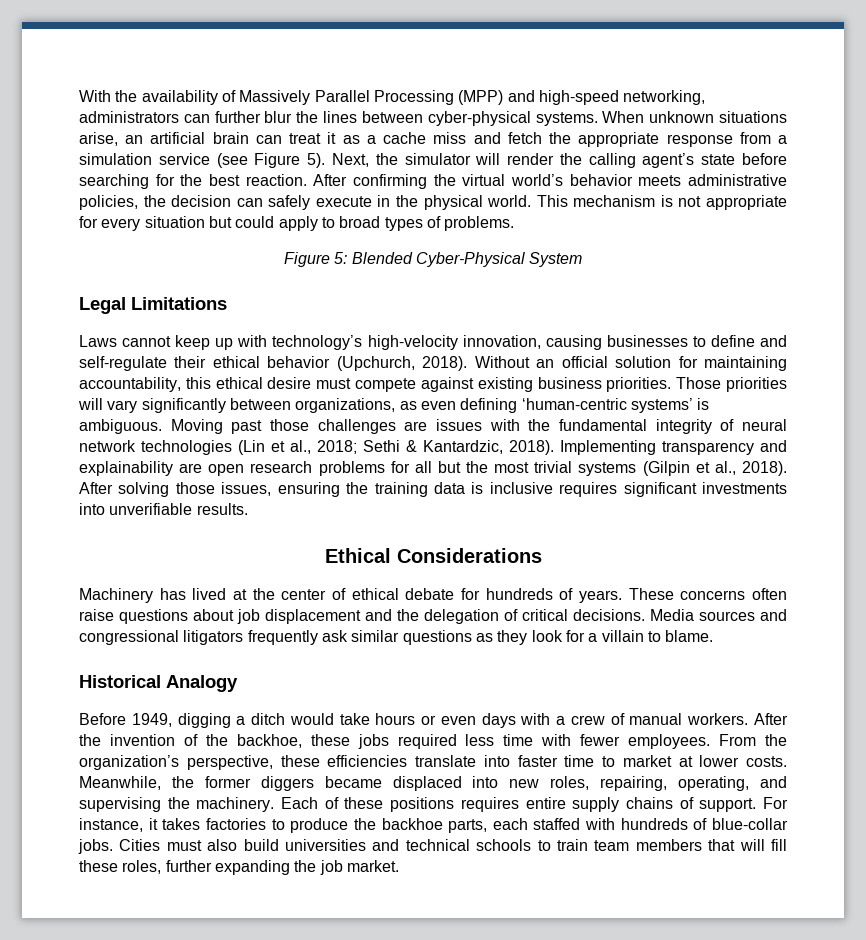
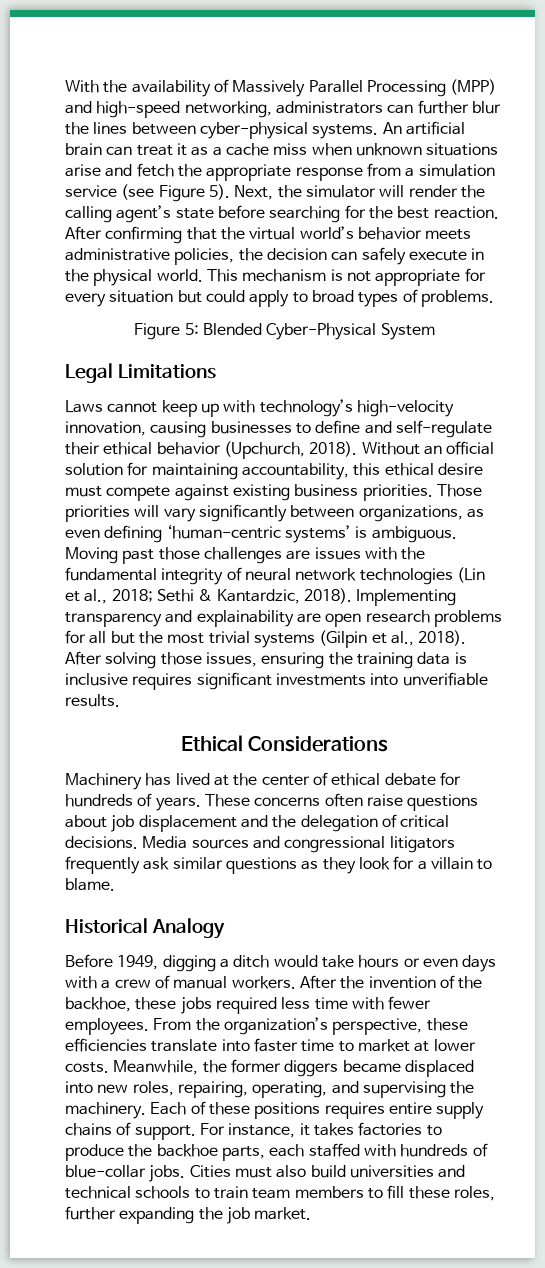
[602,111,788,123] [79,132,144,146] When unknown situations arise, an -> [382,122,402,134] An
(467, 138) none -> [311,143,499,156] [65,164,101,177] when unknown situations arise
(428, 181) none -> [186,227,217,240] that
[708,839,765,851] that will -> [367,1188,383,1199] to

